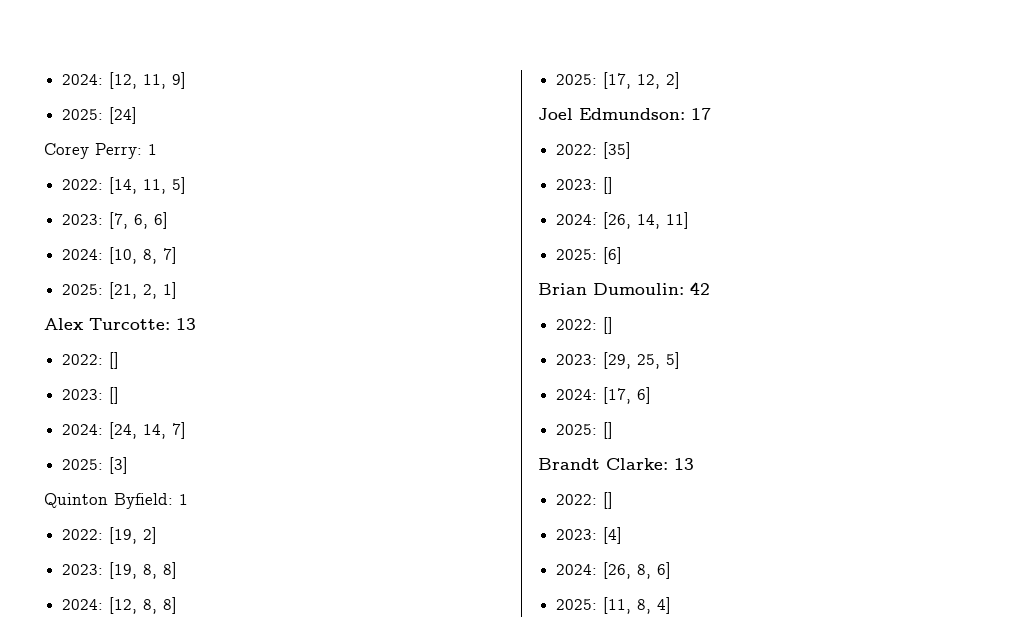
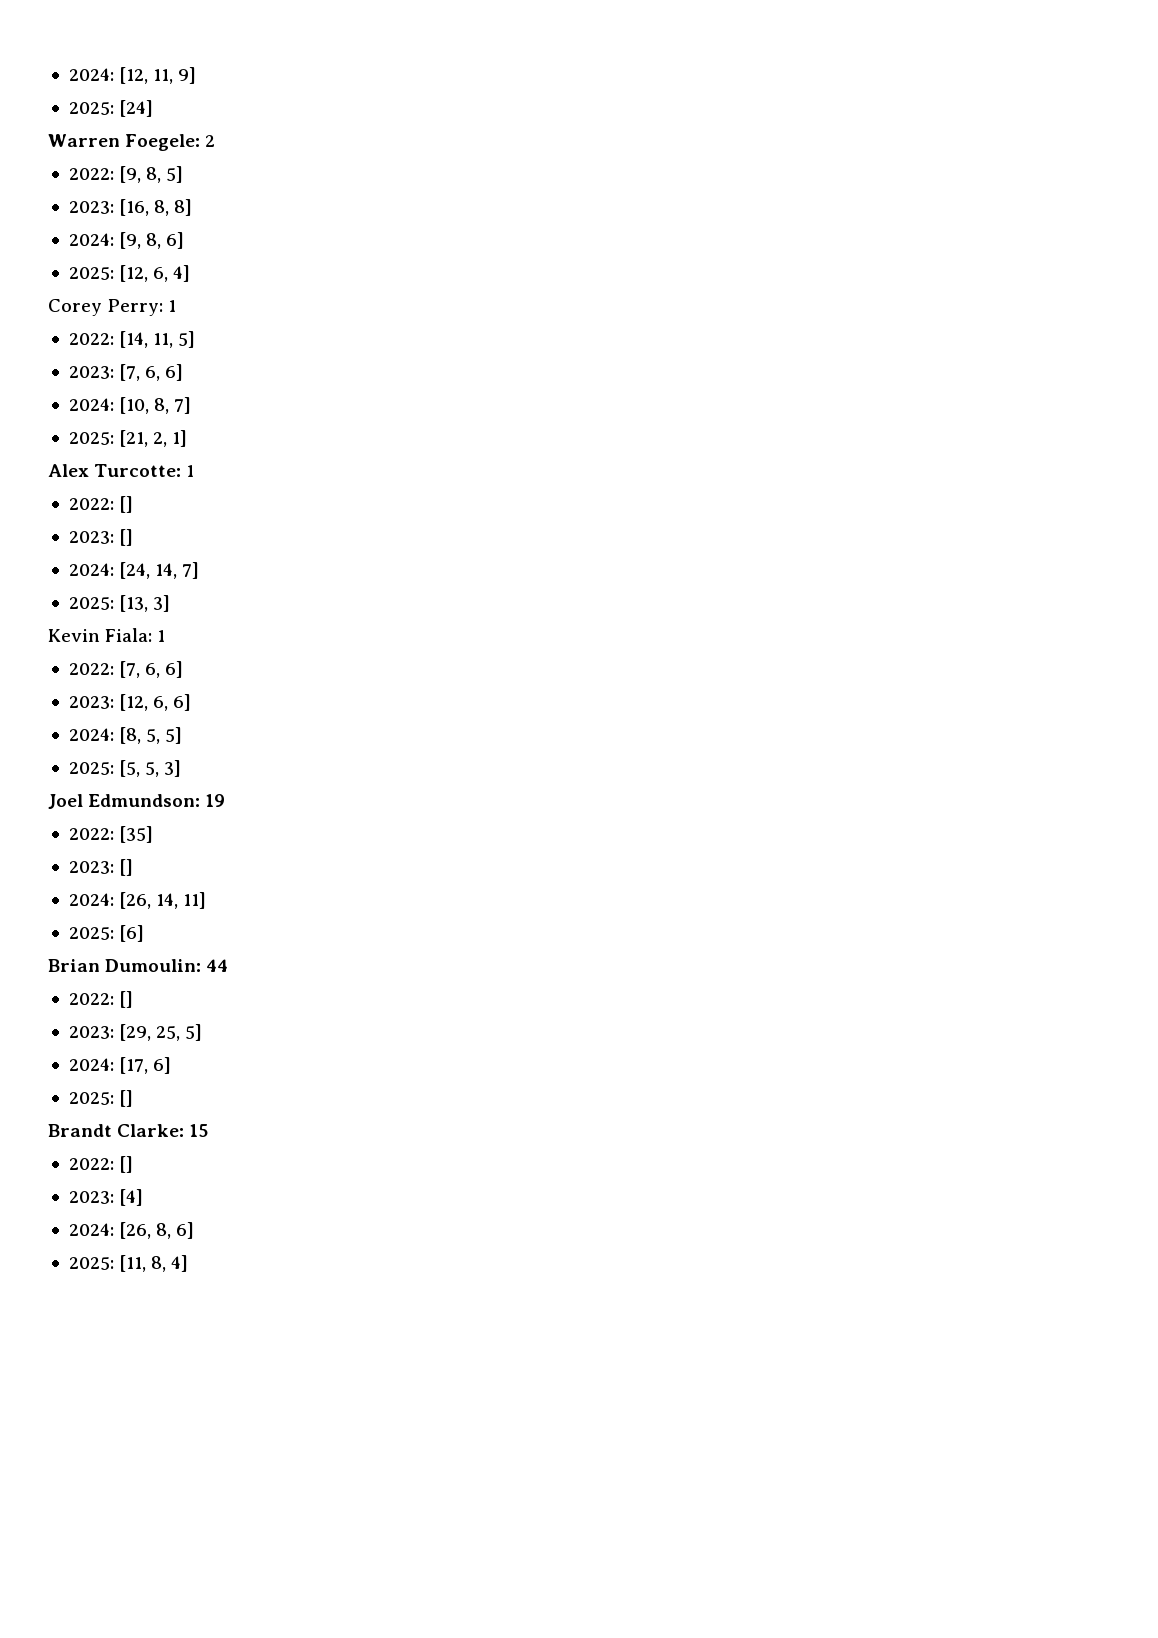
(138, 115) none -> [48,134,216,151] [68,166,184,183] [68,199,193,216] [68,232,185,249] [68,265,191,282] // Warren Foegele: 2 // 2022: [9, 8, 5] // 2023: [16, 8, 8] // 2024: [9, 8, 6] // 2025: [12, 6, 4]
[176,318,196,330] 13 -> [186,465,195,477] 1
[109,457,129,474] [44,493,188,509] [62,527,158,544] [62,562,178,579] [62,597,178,614] [556,72,681,89] [3] // Quinton Byfield: 1 // 2022: [19, 2] // 2023: [19, 8, 8] // 2024: [12, 8, 8] // 2025: [17, 12, 2] -> [119,595,171,612] [48,628,166,642] [68,661,184,678] [68,694,192,711] [68,727,183,744] [68,760,182,777] [13, 3] // Kevin Fiala: 1 // 2022: [7, 6, 6] // 2023: [12, 6, 6] // 2024: [8, 5, 5] // 2025: [5, 5, 3]
[691,108,711,120] 17 -> [205,794,226,807] 19
[690,282,710,295] 42 -> [206,959,229,972] 44
[674,458,694,470] 13 -> [189,1124,209,1137] 15

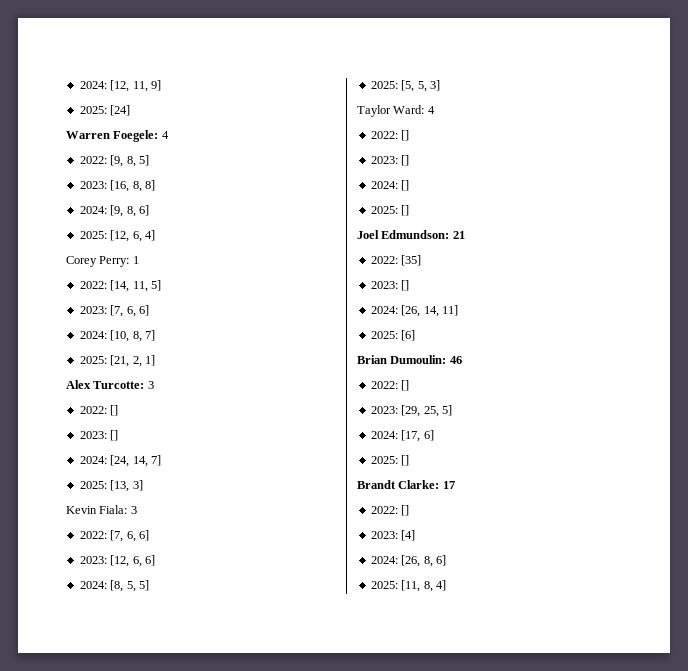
[205,135,216,147] 2 -> [161,131,169,139] 4
[186,465,195,477] 1 -> [147,381,154,389] 3
[157,630,166,642] 1 -> [130,506,137,514] 3
(182, 768) none -> [357,105,435,117] [370,130,410,141] [370,155,410,166] [370,180,410,191] [370,205,410,216] // Taylor Ward: 4 // 2022: [] // 2023: [] // 2024: [] // 2025: []
[205,794,226,807] 19 -> [452,231,465,239] 21
[206,959,229,972] 44 -> [449,356,462,364] 46
[189,1124,209,1137] 15 -> [442,481,455,489] 17

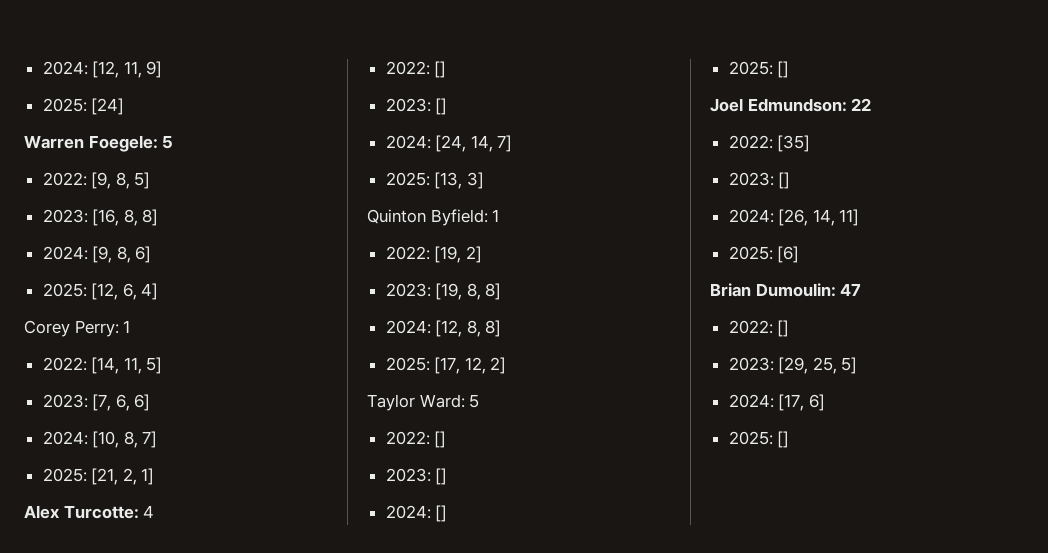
[161,131,169,139] 4 -> [162,135,174,149] 5
[147,381,154,389] 3 -> [143,505,155,518] 4
[66,505,137,514] [79,530,149,542] [79,555,155,567] [79,580,149,592] [370,80,440,92] Kevin Fiala: 3 // 2022: [7, 6, 6] // 2023: [12, 6, 6] // 2024: [8, 5, 5] // 2025: [5, 5, 3] -> [367,209,500,226] [385,246,482,263] [385,283,502,300] [385,320,502,337] [385,357,507,374] Quinton Byfield: 1 // 2022: [19, 2] // 2023: [19, 8, 8] // 2024: [12, 8, 8] // 2025: [17, 12, 2]
[427,106,435,114] 4 -> [469,394,480,408] 5
[452,231,465,239] 21 -> [851,98,872,111] 22
[449,356,462,364] 46 -> [840,283,862,296] 47
[357,480,455,489] [370,505,410,516] [370,530,416,541] [370,555,446,567] [370,580,446,592] // Brandt Clarke: 17 // 2022: [] // 2023: [4] // 2024: [26, 8, 6] // 2025: [11, 8, 4] -> (790, 439) none

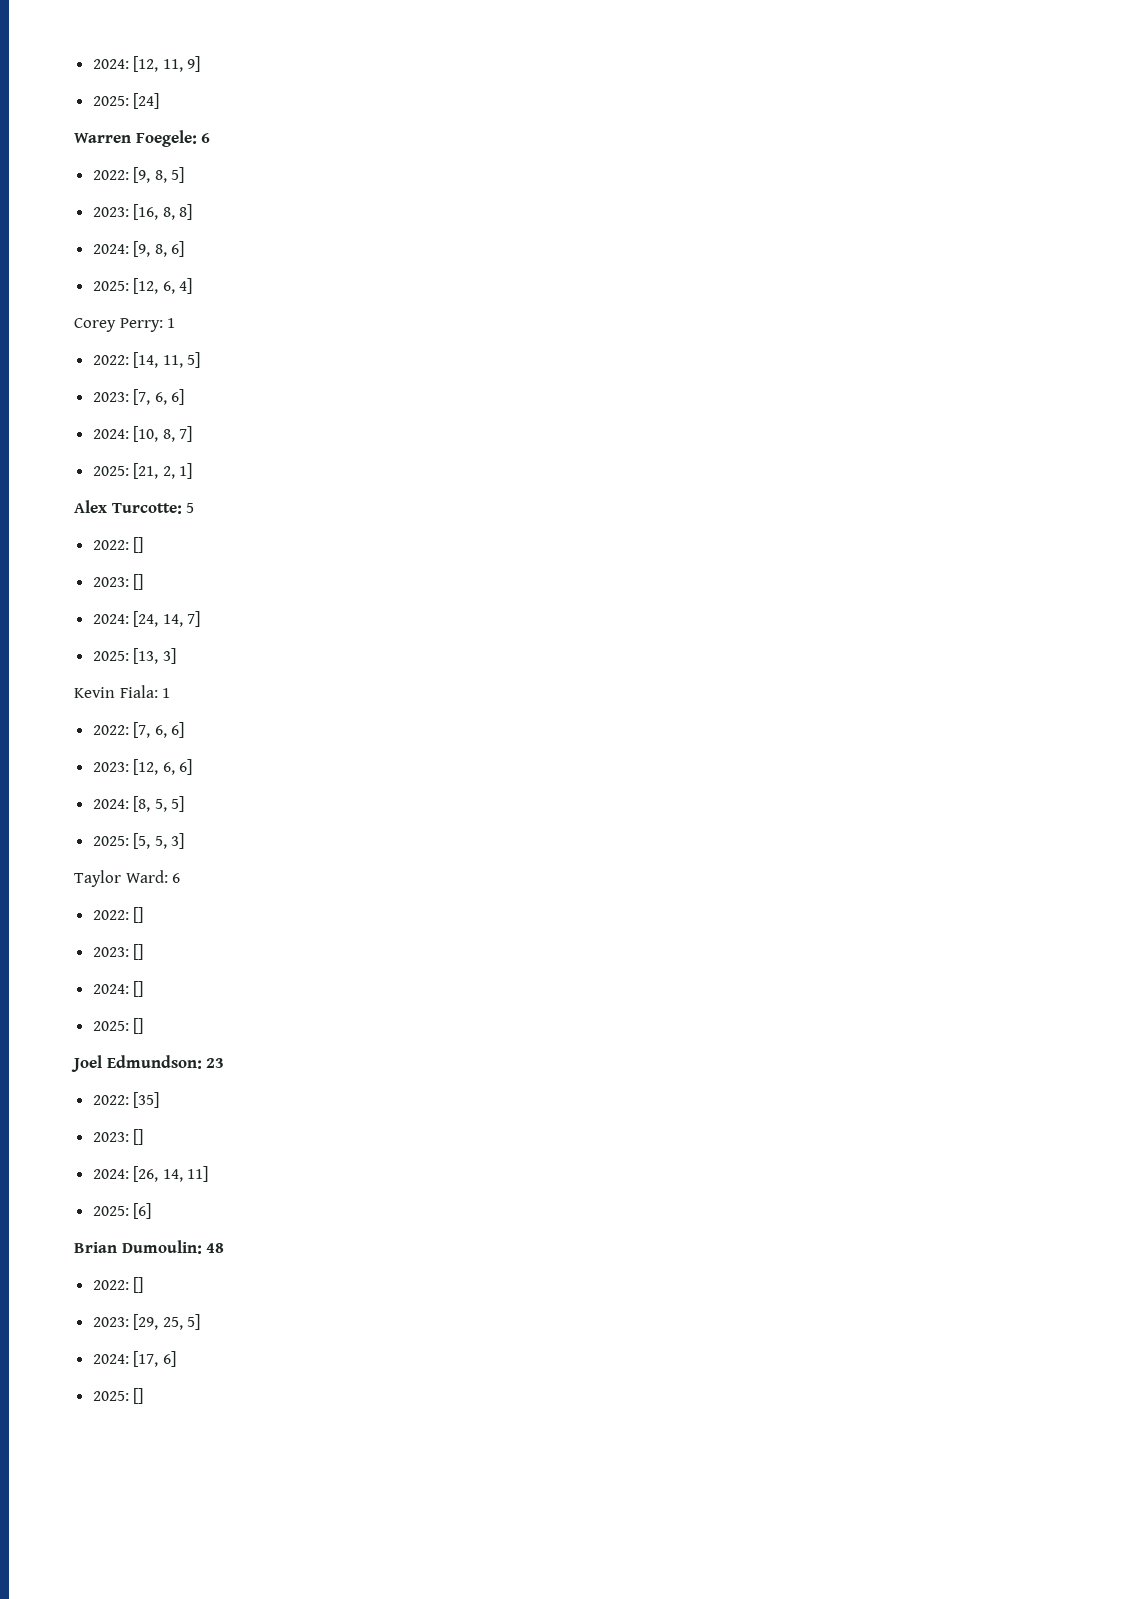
[162,135,174,149] 5 -> [201,133,211,143] 6
[143,505,155,518] 4 -> [186,503,195,513] 5
[367,209,500,226] [385,246,482,263] [385,283,502,300] [385,320,502,337] [385,357,507,374] Quinton Byfield: 1 // 2022: [19, 2] // 2023: [19, 8, 8] // 2024: [12, 8, 8] // 2025: [17, 12, 2] -> [74,685,171,698] [92,722,185,738] [92,759,193,775] [92,796,185,812] [92,833,185,849] Kevin Fiala: 1 // 2022: [7, 6, 6] // 2023: [12, 6, 6] // 2024: [8, 5, 5] // 2025: [5, 5, 3]
[469,394,480,408] 5 -> [172,873,181,883] 6
[851,98,872,111] 22 -> [206,1058,225,1068] 23
[840,283,862,296] 47 -> [206,1243,225,1253] 48

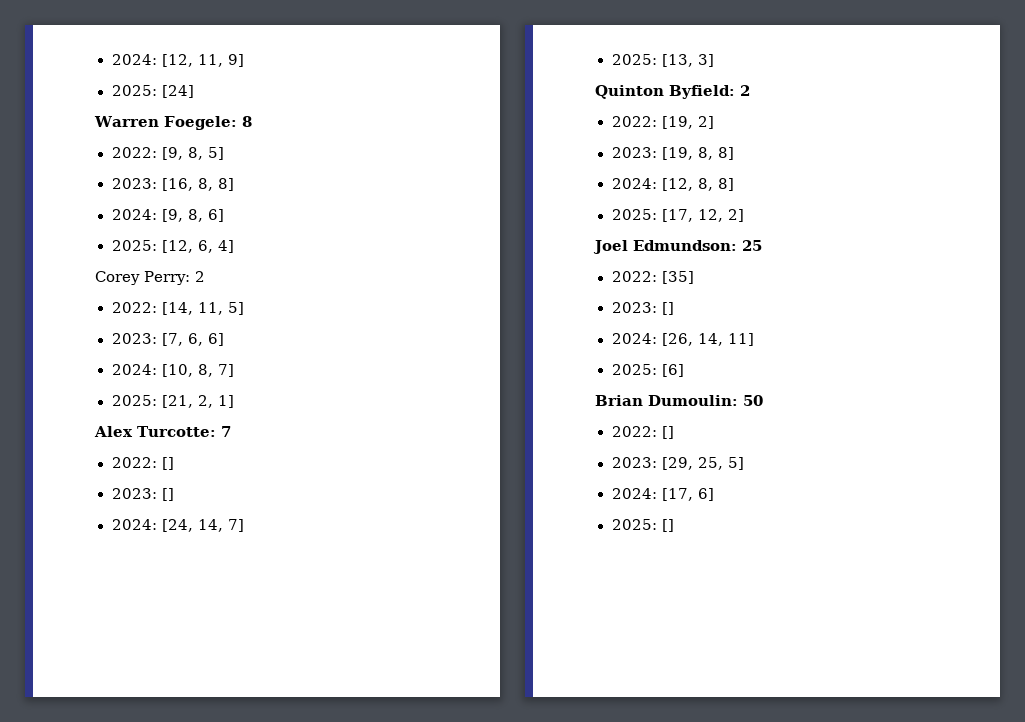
[201,133,211,143] 6 -> [241,116,252,127] 8
[167,318,176,328] 1 -> [195,271,205,282] 2
[186,503,195,513] 5 -> [220,426,231,437] 7
[74,685,171,698] [92,722,185,738] [92,759,193,775] [92,796,185,812] [92,833,185,849] [74,870,181,887] [92,907,144,923] [92,944,144,960] [92,981,144,997] [92,1018,144,1034] Kevin Fiala: 1 // 2022: [7, 6, 6] // 2023: [12, 6, 6] // 2024: [8, 5, 5] // 2025: [5, 5, 3] // Taylor Ward: 6 // 2022: [] // 2023: [] // 2024: [] // 2025: [] -> [595,85,750,99] [611,116,714,129] [611,147,734,160] [611,178,734,191] [611,209,744,222] Quinton Byfield: 2 // 2022: [19, 2] // 2023: [19, 8, 8] // 2024: [12, 8, 8] // 2025: [17, 12, 2]
[206,1058,225,1068] 23 -> [742,240,762,251] 25
[206,1243,225,1253] 48 -> [743,395,763,406] 50

